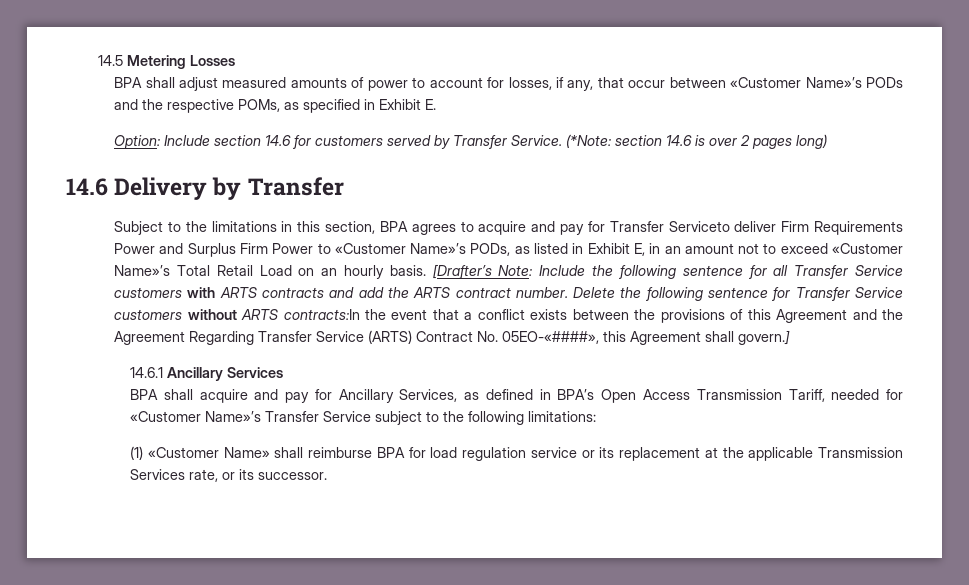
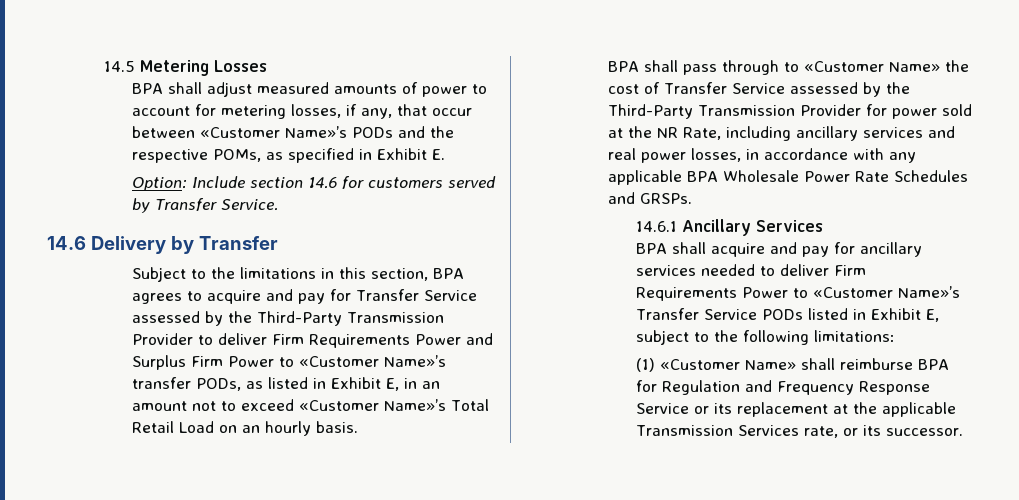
(505, 82) none -> [220,105,286,119] metering
[566,134,828,149] (*Note: section 14.6 is over 2 pages long) -> (278, 205) none
[668,221,730,232] Serviceto -> [423,290,477,301] [131,311,444,326] [131,333,213,345] Service assessed by the Third-Party Transmission Provider to
(467, 248) none -> [131,377,191,389] transfer
[432,264,903,279] [114,287,903,301] [114,309,903,323] [114,330,791,345] [Drafter’s Note: Include the following sentence for all Transfer Service customers with ARTS contracts and add the ARTS contract number. Delete the following sentence for Transfer Service customers without ARTS contracts:In the event that a conflict exists between the provisions of this Agreement and the Agreement Regarding Transfer Service (ARTS) Contract No. 05EO-«####», this Agreement shall govern.] -> [607,60,969,75] [607,82,910,97] [607,104,972,119] [607,126,955,141] [607,148,916,163] [607,170,968,185] [607,192,692,204] // BPA shall pass through to «Customer Name» the cost of Transfer Service assessed by the Third-Party Transmission Provider for power sold at the NR Rate, including ancillary services and real power losses, in accordance with any applicable BPA Wholesale Power Rate Schedules and GRSPs.
[338,389,904,403] [130,411,372,422] Ancillary Services, as defined in BPA’s Open Access Transmission Tariff, needed for «Customer Name»’s Transfer Service -> [860,242,923,257] [636,264,867,276] [636,286,961,301] [636,308,940,322] ancillary services needed to deliver Firm Requirements Power to «Customer Name»’s Transfer Service PODs listed in Exhibit E,
[430,447,577,461] load regulation service -> [662,380,931,395] [636,403,690,414] Regulation and Frequency Response Service

